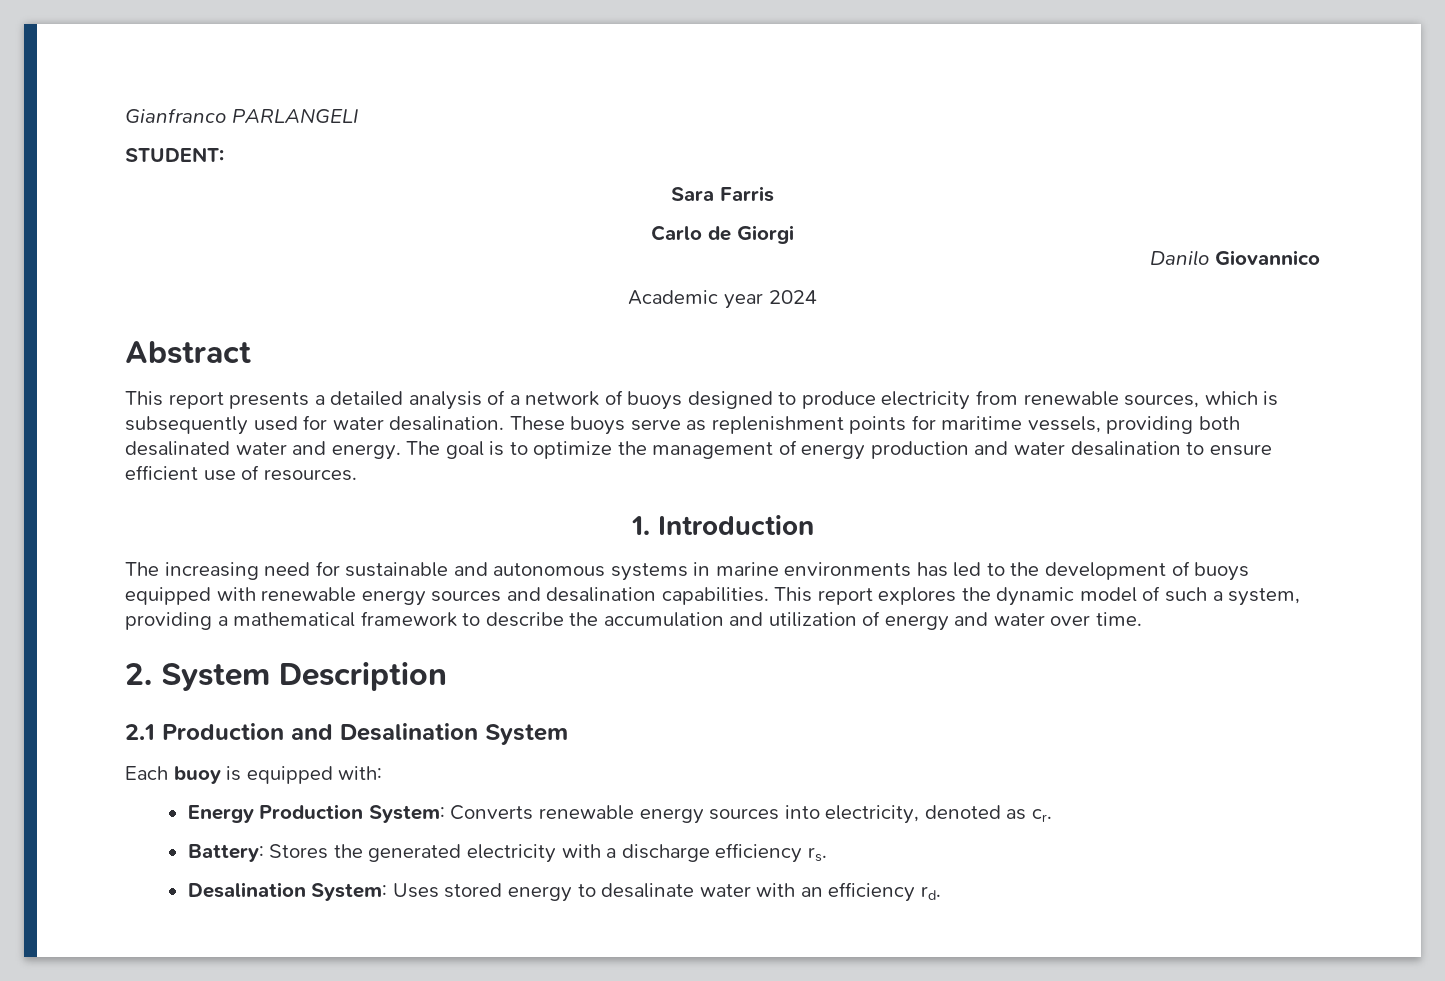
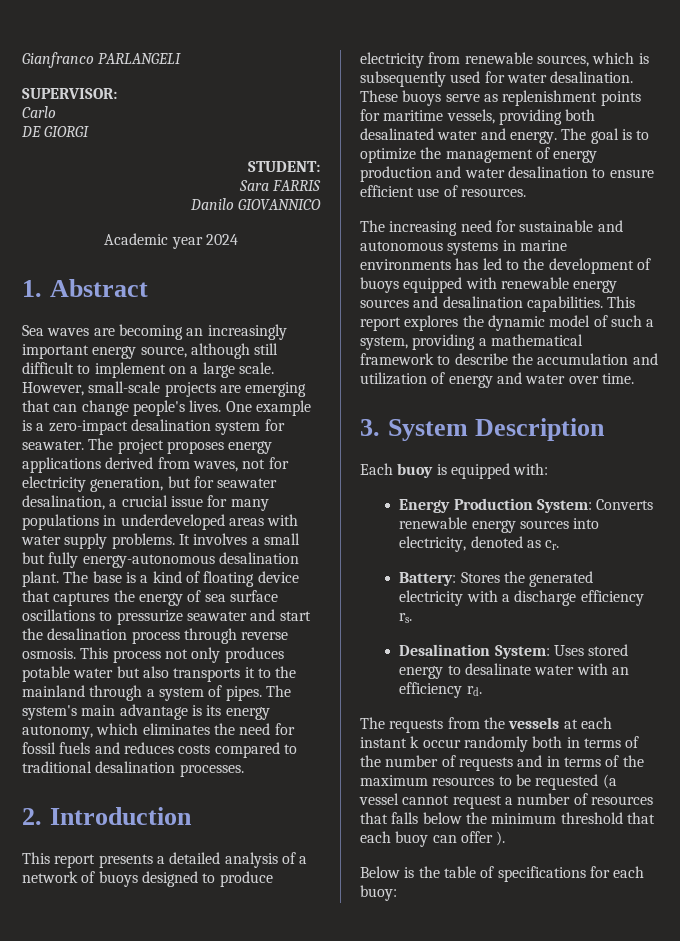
[125,147,224,162] [671,186,774,202] [651,225,794,244] STUDENT: // Sara Farris // Carlo de Giorgi -> [22,88,117,99] [22,106,56,118] [21,126,90,137] [248,161,320,172] [238,180,321,191] SUPERVISOR: // Carlo // DE GIORGI // STUDENT: // Sara FARRIS
[1215,250,1320,265] Giovannico -> [238,199,321,210] GIOVANNICO
(817, 297) none -> [22,280,42,297] 1.
(251, 352) none -> [22,324,287,340] [22,343,279,359] [22,362,274,378] [22,381,307,397] [22,400,311,416] [22,419,285,435] [22,438,273,454] [22,457,289,473] [22,476,278,492] [22,495,269,511] [22,514,299,530] [21,533,300,549] [22,552,299,568] [22,571,299,587] [22,590,278,606] [22,609,311,625] [22,628,289,644] [22,647,284,663] [22,666,297,682] [22,685,291,701] [22,704,270,720] [22,723,295,739] [22,742,297,758] [22,761,244,777] [22,807,192,825] // Sea waves are becoming an increasingly important energy source, although still difficult to implement on a large scale. However, small-scale projects are emerging that can change people's lives. One example is a zero-impact desalination system for seawater. The project proposes energy applications derived from waves, not for electricity generation, but for seawater desalination, a crucial issue for many populations in underdeveloped areas with water supply problems. It involves a small but fully energy-autonomous desalination plant. The base is a kind of floating device that captures the energy of sea surface oscillations to pressurize seawater and start the desalination process through reverse osmosis. This process not only produces potable water but also transports it to the mainland through a system of pipes. The system's main advantage is its energy autonomy, which eliminates the need for fossil fuels and reduces costs compared to traditional desalination processes. // 2. Introduction
[630,515,814,535] // 1. Introduction -> (526, 192) none
[125,663,152,685] 2. -> [360,419,380,436] 3.
[125,723,568,745] // 2.1 Production and Desalination System -> (606, 429) none
(941, 893) none -> [360,717,612,733] [360,736,640,752] [360,755,644,771] [360,774,617,790] [359,793,653,809] [360,812,655,824] [360,831,506,847] [360,866,645,882] [360,885,397,901] // The requests from the vessels at each instant k occur randomly both in terms of the number of requests and in terms of the maximum resources to be requested (a vessel cannot request a number of resources that falls below the minimum threshold that each buoy can offer ). // Below is the table of specifications for each buoy:

